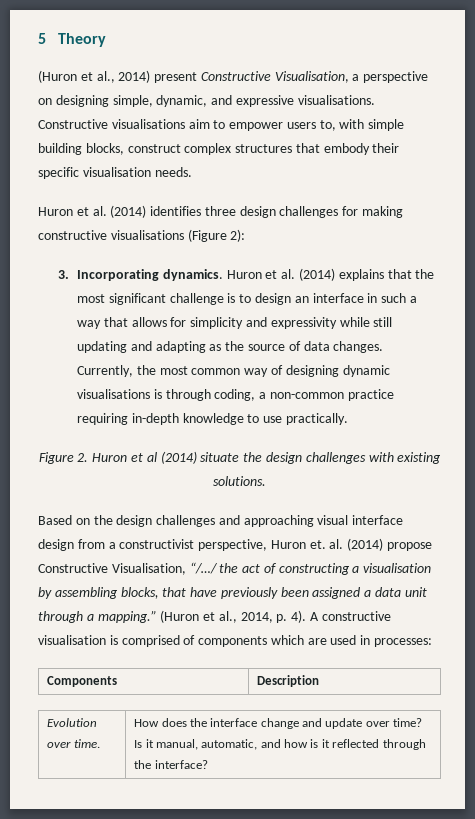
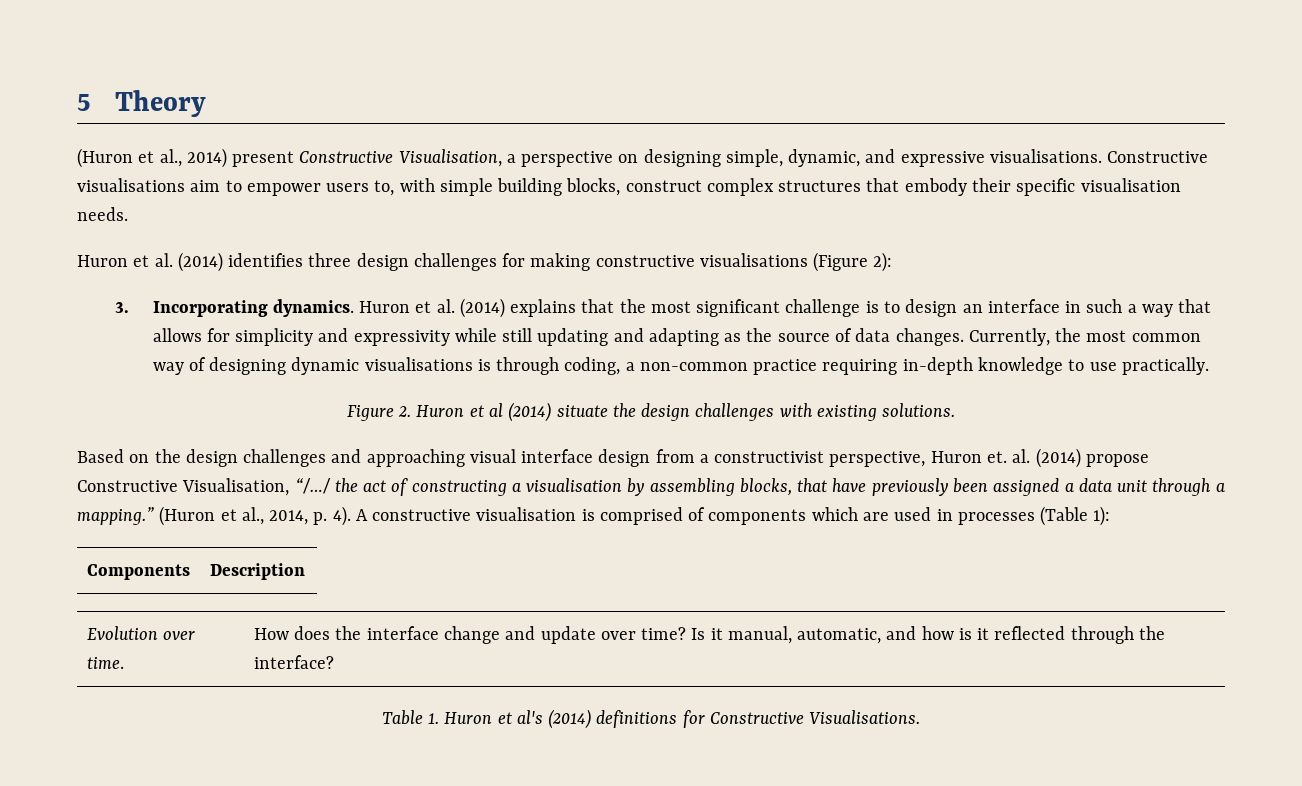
[374,638,433,647] processes: -> [957,506,1111,526] processes (Table 1):
(208, 764) none -> [381,709,921,729] // Table 1. Huron et al's (2014) definitions for Constructive Visualisations.

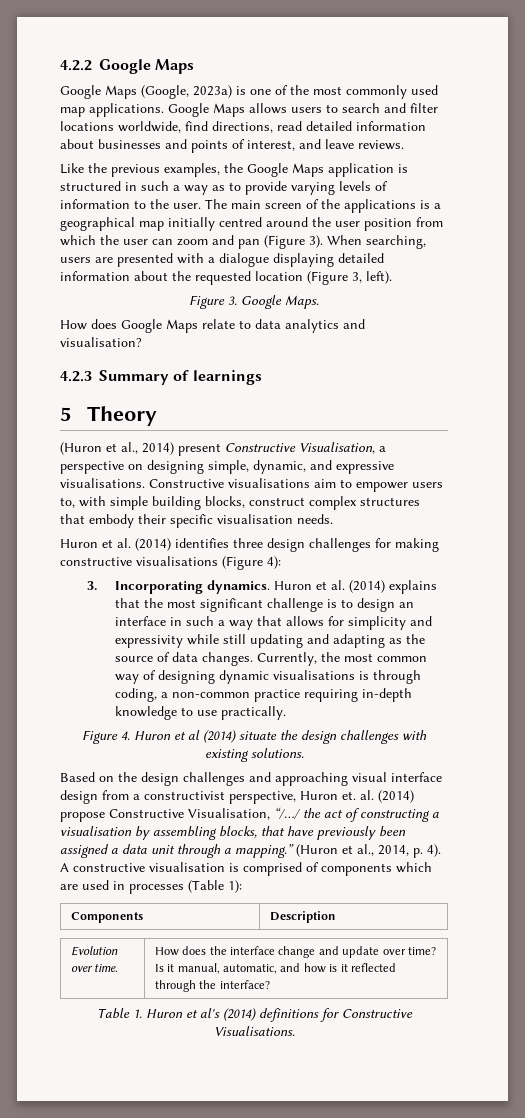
(77, 102) none -> [60,59,195,74] [60,85,438,99] [60,103,438,117] [60,121,426,133] [60,139,404,153] [60,163,408,177] [60,181,388,195] [60,199,441,213] [60,217,443,231] [60,235,426,249] [60,253,384,267] [60,271,392,285] [189,295,319,309] [60,319,365,333] [60,337,142,347] [60,370,262,385] 4.2.2 Google Maps // Google Maps (Google, 2023a) is one of the most commonly used map applications. Google Maps allows users to search and filter locations worldwide, find directions, read detailed information about businesses and points of interest, and leave reviews. // Like the previous examples, the Google Maps application is structured in such a way as to provide varying levels of information to the user. The main screen of the applications is a geographical map initially centred around the user position from which the user can zoom and pan (Figure 3). When searching, users are presented with a dialogue displaying detailed information about the requested location (Figure 3, left). // Figure 3. Google Maps. // How does Google Maps relate to data analytics and visualisation? // 4.2.3 Summary of learnings //
[873,252,893,272] 2): -> [267,556,281,569] 4):
[398,406,412,417] 2. -> [121,731,130,740] 4.

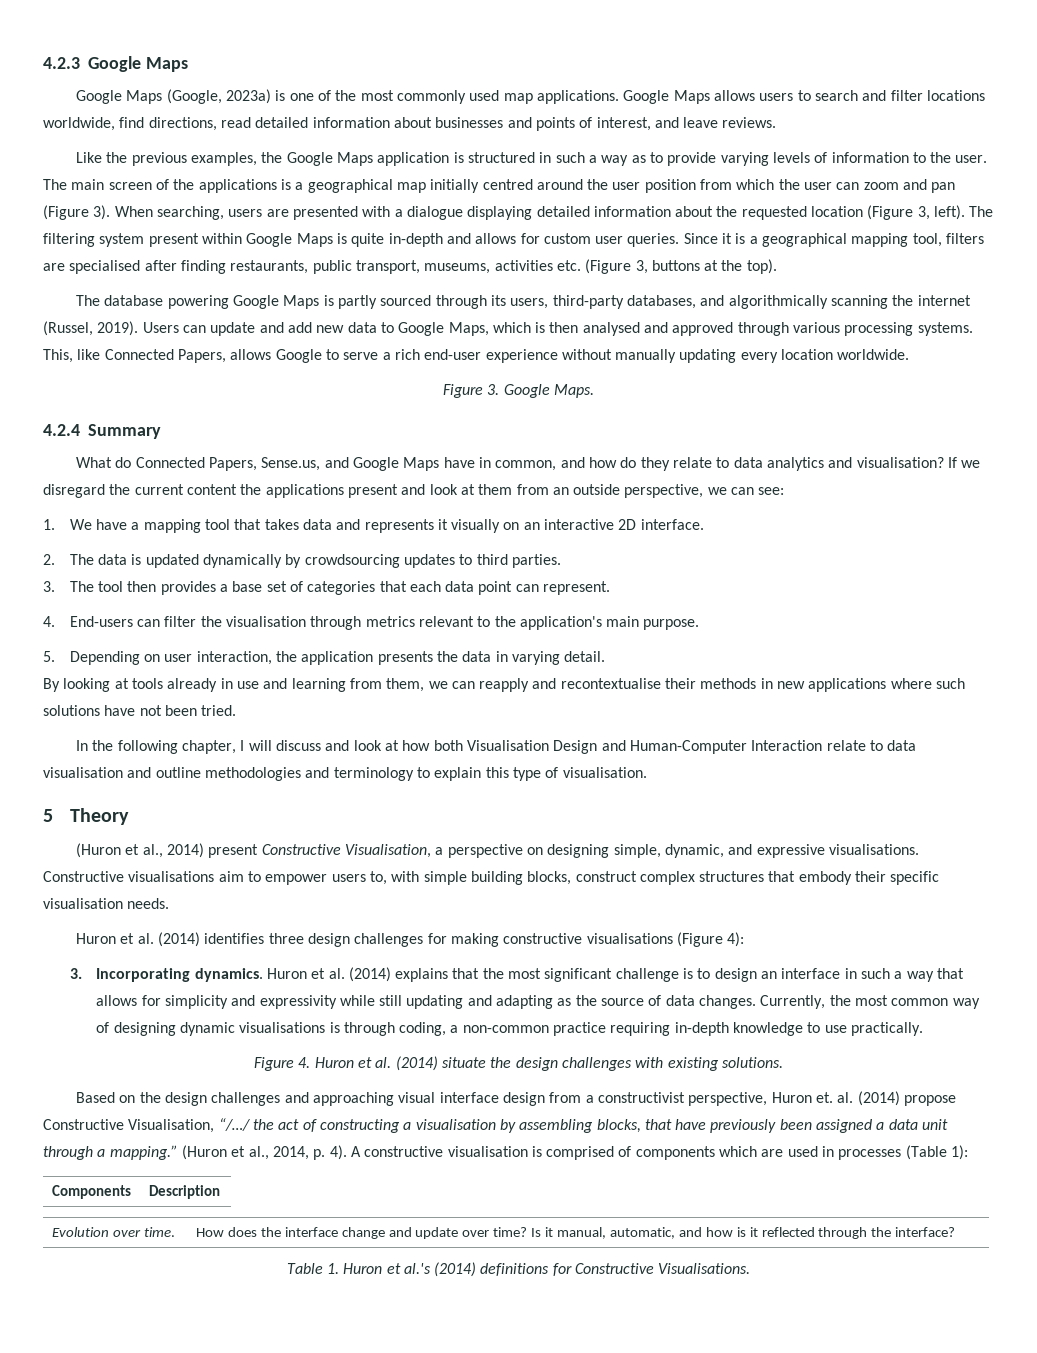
[60,60,92,71] 4.2.2 -> [43,57,80,69] 4.2.3
[189,295,319,309] [60,319,198,333] // Figure 3. Google Maps. // How does Google Maps -> [969,206,994,217] [43,233,985,247] [43,259,777,274] [76,295,971,309] [43,321,973,336] [43,349,910,363] [443,384,594,398] [43,424,161,439] [76,457,670,471] The filtering system present within Google Maps is quite in-depth and allows for custom user queries. Since it is a geographical mapping tool, filters are specialised after finding restaurants, public transport, museums, activities etc. (Figure 3, buttons at the top). // The database powering Google Maps is partly sourced through its users, third-party databases, and algorithmically scanning the internet (Russel, 2019). Users can update and add new data to Google Maps, which is then analysed and approved through various processing systems. This, like Connected Papers, allows Google to serve a rich end-user experience without manually updating every location worldwide. // Figure 3. Google Maps. // 4.2.4 Summary // What do Connected Papers, Sense.us, and Google Maps have in common, and how do they
[60,370,262,385] // 4.2.3 Summary of learnings -> [947,457,981,468] [43,484,785,498] [43,519,704,533] [43,554,561,568] [43,581,611,595] [43,616,700,630] [43,651,606,665] [43,678,966,692] [43,705,237,716] [76,740,917,754] [43,767,647,781] If we disregard the current content the applications present and look at them from an outside perspective, we can see: // 1. We have a mapping tool that takes data and represents it visually on an interactive 2D interface. // 2. The data is updated dynamically by crowdsourcing updates to third parties. // 3. The tool then provides a base set of categories that each data point can represent. // 4. End-users can filter the visualisation through metrics relevant to the application's main purpose. // 5. Depending on user interaction, the application presents the data in varying detail. // By looking at tools already in use and learning from them, we can reapply and recontextualise their methods in new applications where such solutions have not been tried. // In the following chapter, I will discuss and look at how both Visualisation Design and Human-Computer Interaction relate to data visualisation and outline methodologies and terminology to explain this type of visualisation.
[188,730,200,740] al -> [375,1057,392,1068] al.
[199,1008,220,1018] al's -> [403,1263,431,1274] al.'s

